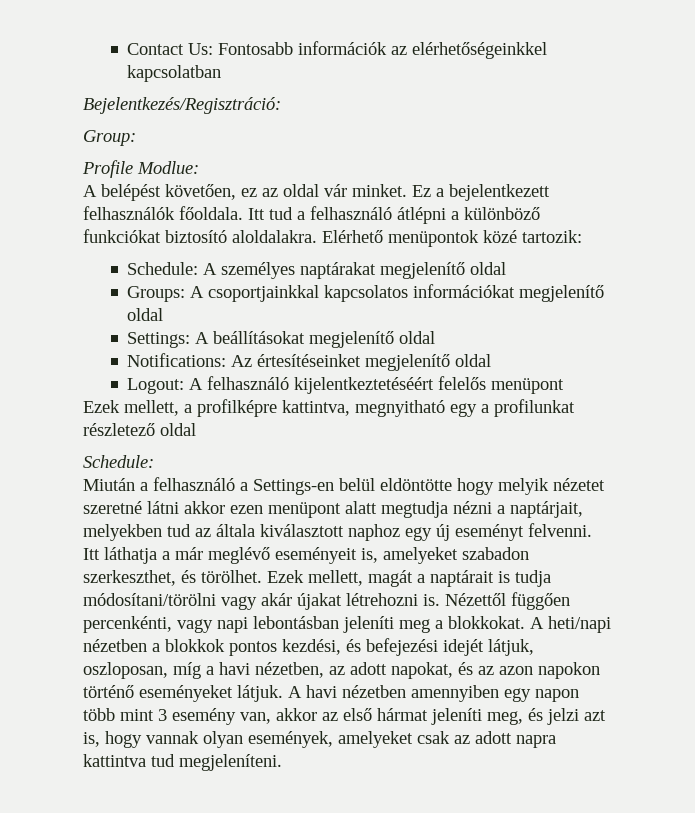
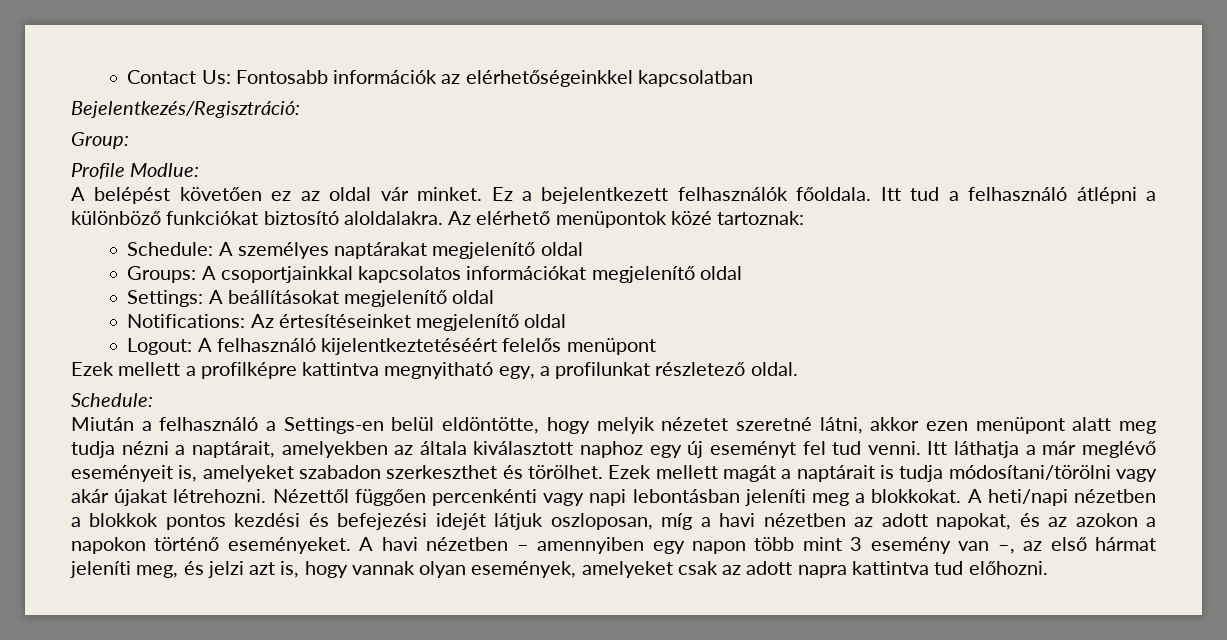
[165,184,236,200] követően, -> [179,187,262,201] követően
[322,230,383,243] Elérhető -> [448,211,551,225] Az elérhető
[522,230,582,243] tartozik: -> [717,211,805,225] tartoznak:
[124,400,179,416] mellett, -> [118,362,181,376] mellett
[282,400,477,417] kattintva, megnyitható egy -> [302,362,535,379] kattintva megnyitható egy,
[160,423,196,436] oldal -> [750,362,798,376] oldal.
[380,478,452,491] eldöntötte -> [442,417,540,434] eldöntötte,
[147,501,179,514] látni -> [819,417,863,434] látni,
[381,501,583,518] [83,524,191,541] megtudja nézni a naptárjait, melyekben tud -> [1119,421,1156,434] [71,441,388,458] meg tudja nézni a naptárait, amelyekben
[528,523,592,537] felvenni. -> [802,441,921,455] fel tud venni.
[83,570,176,586] szerkeszthet, -> [386,465,498,479] szerkeszthet
[308,570,363,586] mellett, -> [655,465,718,479] mellett
[346,593,440,606] létrehozni is. -> [173,489,267,503] létrehozni.
[83,616,172,633] percenkénti, -> [432,489,537,506] percenkénti
[282,639,341,655] kezdési, -> [234,513,301,527] kezdési
[488,639,534,656] látjuk, -> [494,513,544,530] látjuk
[255,662,324,678] nézetben, -> [763,513,846,527] nézetben
[499,662,600,679] [83,685,283,702] azon napokon történő eseményeket látjuk. -> [1075,513,1157,527] [71,537,351,554] azokon a napokon történő eseményeket.
(406, 691) none -> [516,545,529,551] –
[240,708,317,724] van, akkor -> [958,541,1015,554] van –,
[179,754,282,771] megjeleníteni. -> [968,561,1048,575] előhozni.

